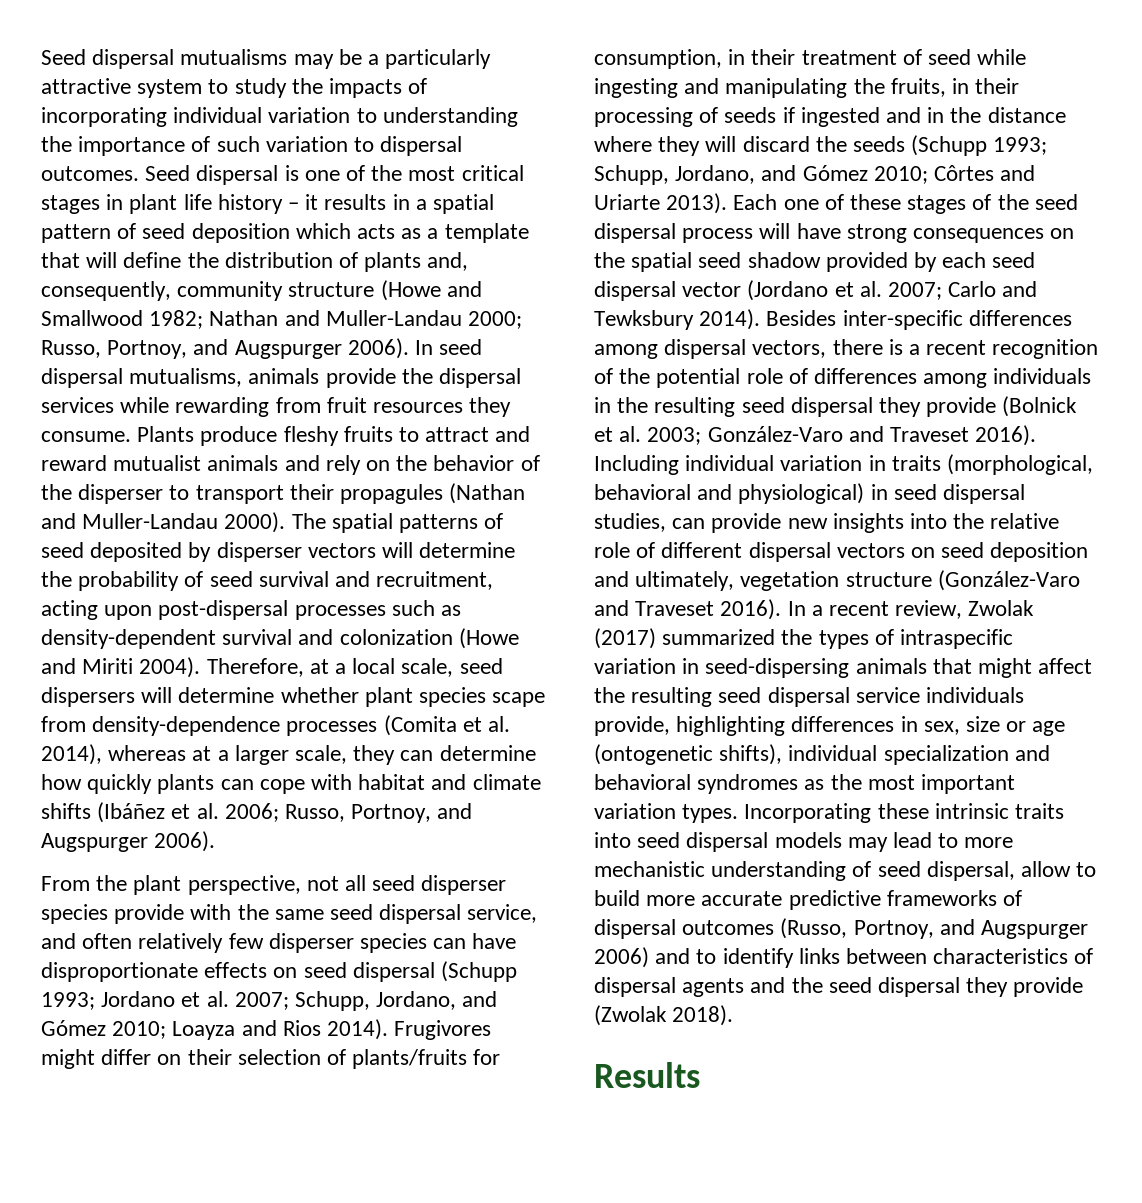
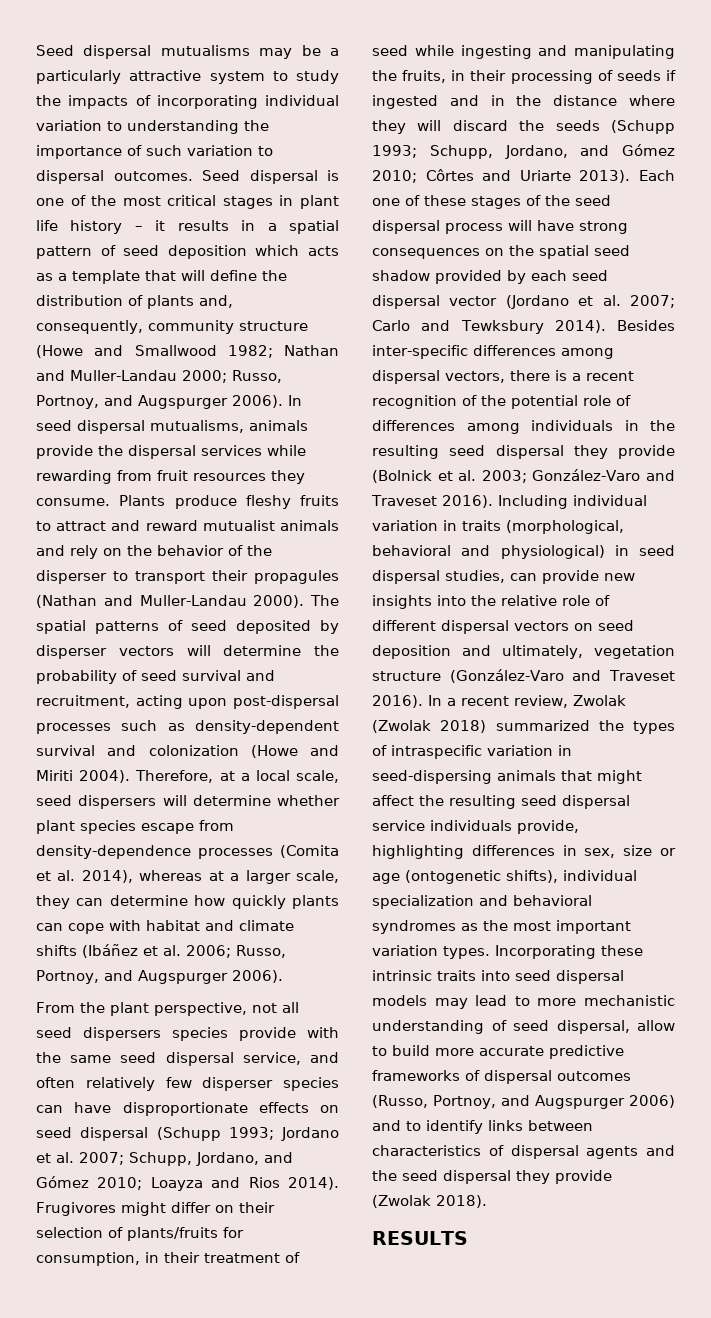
[492,692,546,707] scape -> [141,823,194,834] escape
[421,875,507,895] disperser -> [83,1027,161,1041] dispersers
[594,628,656,649] (2017) -> [372,720,487,733] (Zwolak 2018)
[594,1062,700,1088] Results -> [372,1231,468,1245] RESULTS

